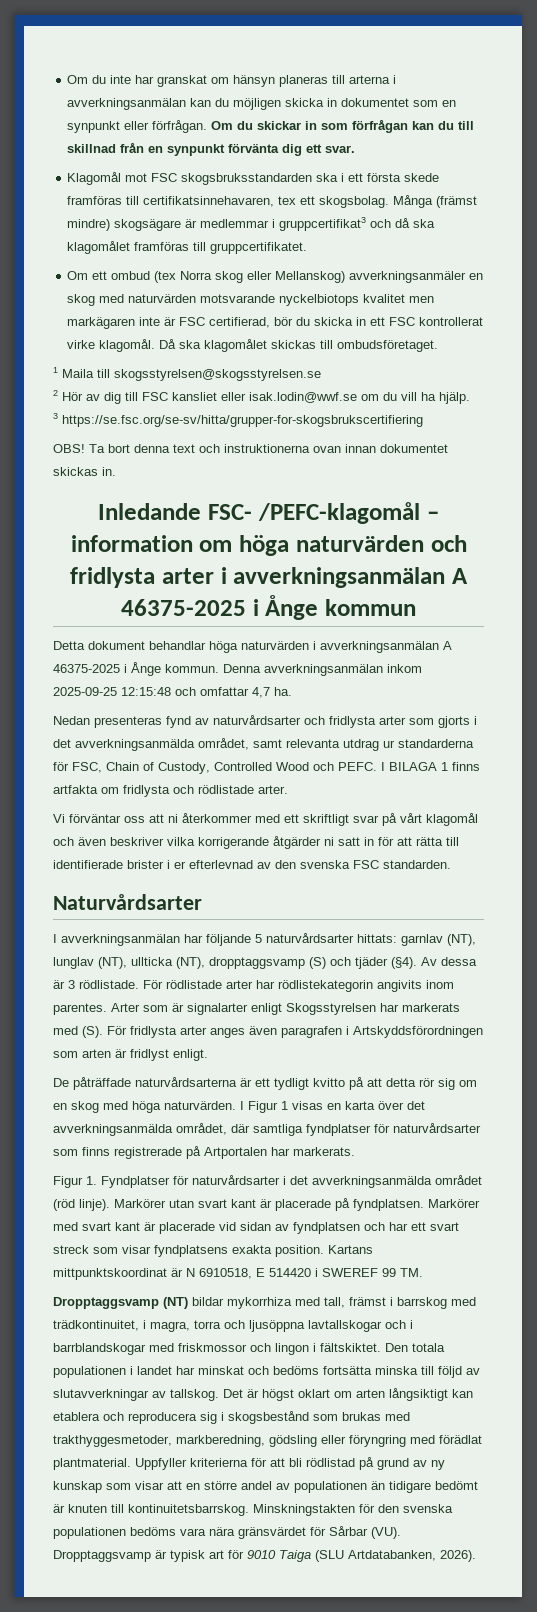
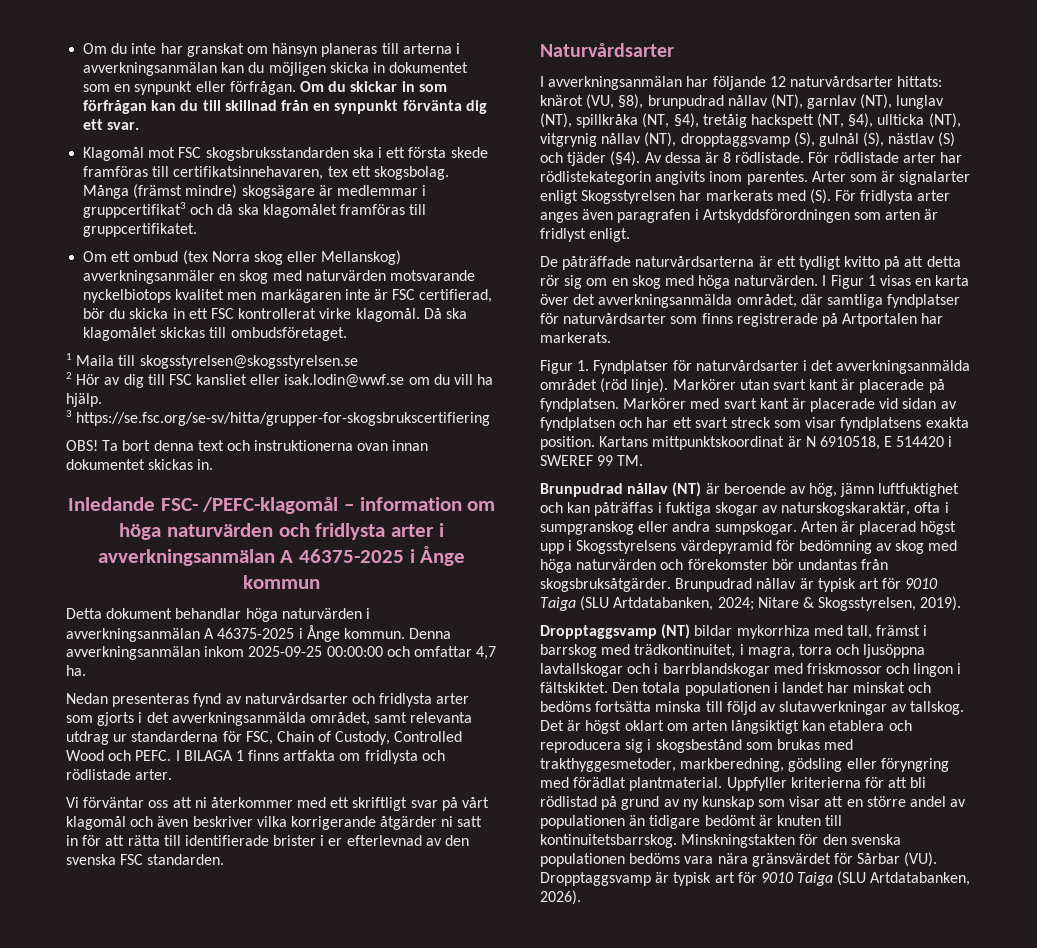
[121,687,171,696] 12:15:48 -> [326,646,383,657] 00:00:00
[255,934,262,943] 5 -> [769,76,786,87] 12
[401,934,476,946] [53,957,305,969] garnlav (NT), lunglav (NT), ullticka (NT), dropptaggsvamp -> [540,94,945,109] [540,113,961,128] [540,132,936,147] knärot (VU, §8), brunpudrad nållav (NT), garnlav (NT), lunglav (NT), spillkråka (NT, §4), tretåig hackspett (NT, §4), ullticka (NT), vitgrynig nållav (NT), dropptaggsvamp (S), gulnål (S), nästlav
[68,980,75,989] 3 -> [723,152,732,163] 8
(423, 1272) none -> [540,482,960,497] [540,502,949,516] [540,521,957,535] [540,540,958,554] [540,559,889,573] [540,578,939,592] [540,596,962,611] // Brunpudrad nållav (NT) är beroende av hög, jämn luftfuktighet och kan påträffas i fuktiga skogar av naturskogskaraktär, ofta i sumpgranskog eller andra sumpskogar. Arten är placerad högst upp i Skogsstyrelsens värdepyramid för bedömning av skog med höga naturvärden och förekomster bör undantas från skogsbruksåtgärder. Brunpudrad nållav är typisk art för 9010 Taiga (SLU Artdatabanken, 2024; Nitare & Skogsstyrelsen, 2019).

